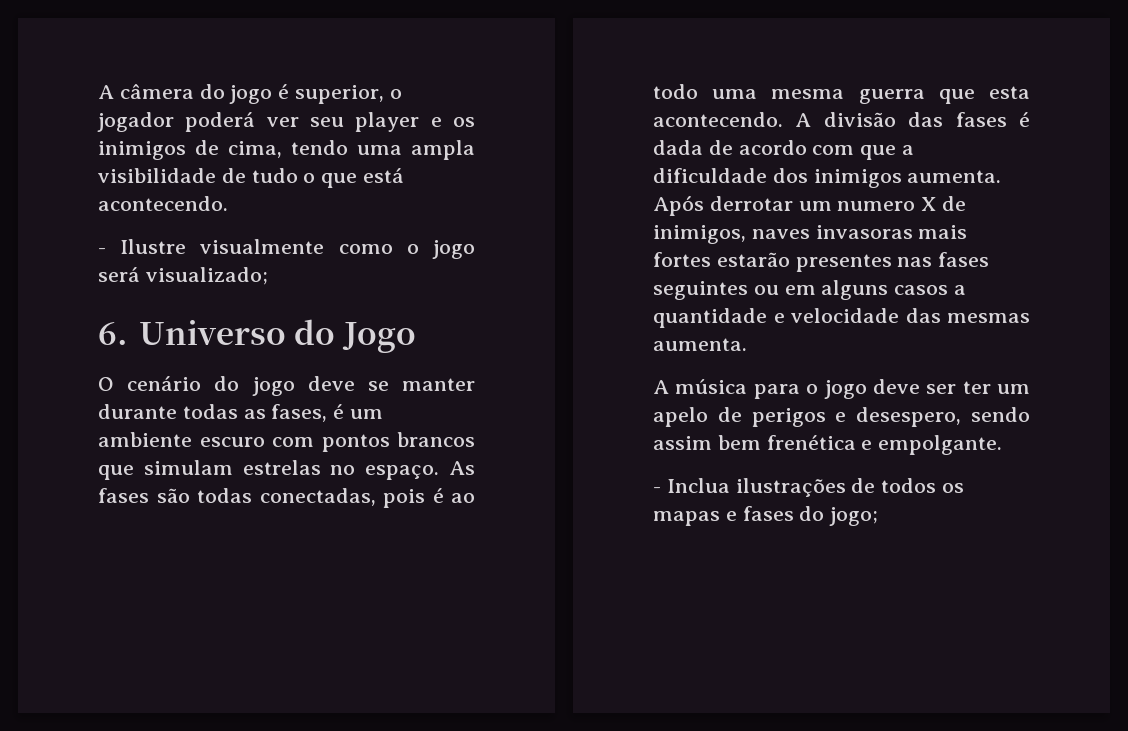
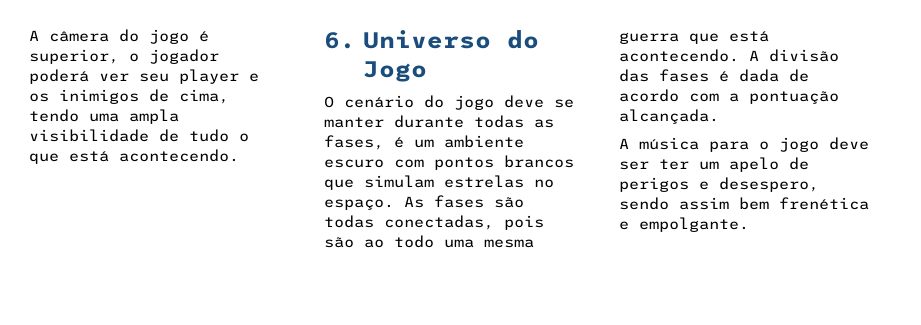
[98,239,475,259] [98,267,268,285] // - Ilustre visualmente como o jogo será visualizado; -> (239, 155) none
[432,488,444,503] é -> [324,237,354,248] são
[989,86,1030,99] esta -> [729,31,769,42] está
[860,145,915,160] [653,168,1002,188] [653,195,967,216] [653,225,968,244] [653,252,990,272] [653,280,967,300] [653,308,1030,328] [653,338,747,351] que a dificuldade dos inimigos aumenta. Após derrotar um numero X de inimigos, naves invasoras mais fortes estarão presentes nas fases seguintes ou em alguns casos a quantidade e velocidade das mesmas aumenta. -> [729,91,839,104] [619,109,719,124] a pontuação alcançada.
[653,478,965,497] [653,506,879,526] // - Inclua ilustrações de todos os mapas e fases do jogo; -> (749, 224) none

